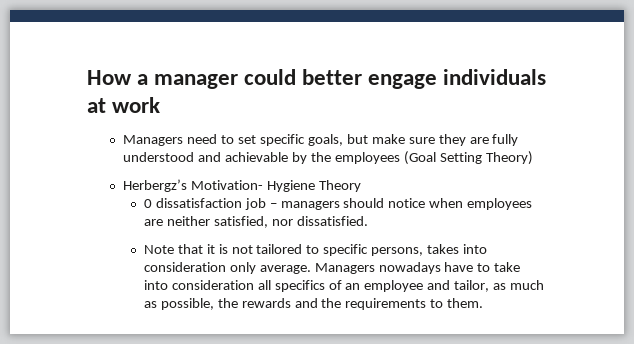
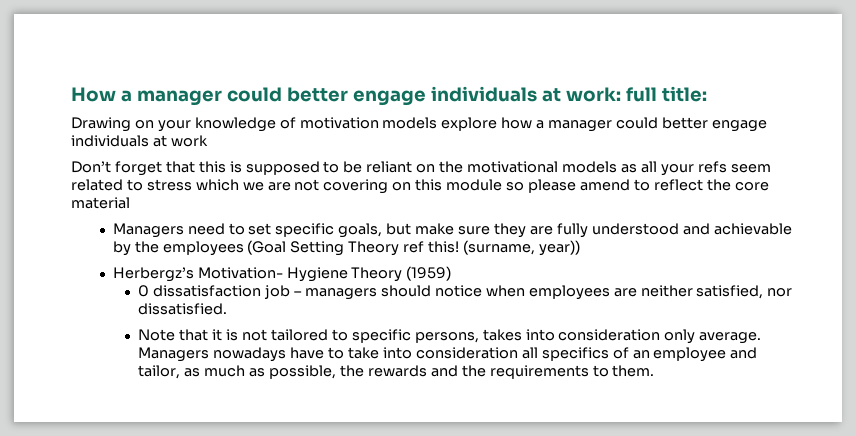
[112,97,161,113] work -> [565,86,707,102] [71,117,767,132] [71,135,208,147] [71,161,771,176] [71,179,769,194] [71,197,130,209] work: full title: // Drawing on your knowledge of motivation models explore how a manager could better engage individuals at work // Don’t forget that this is supposed to be reliant on the motivational models as all your refs seem related to stress which we are not covering on this module so please amend to reflect the core material
[485,151,533,165] Theory) -> [348,240,580,256] Theory ref this! (surname, year))
(362, 186) none -> [406,266,452,281] (1959)

